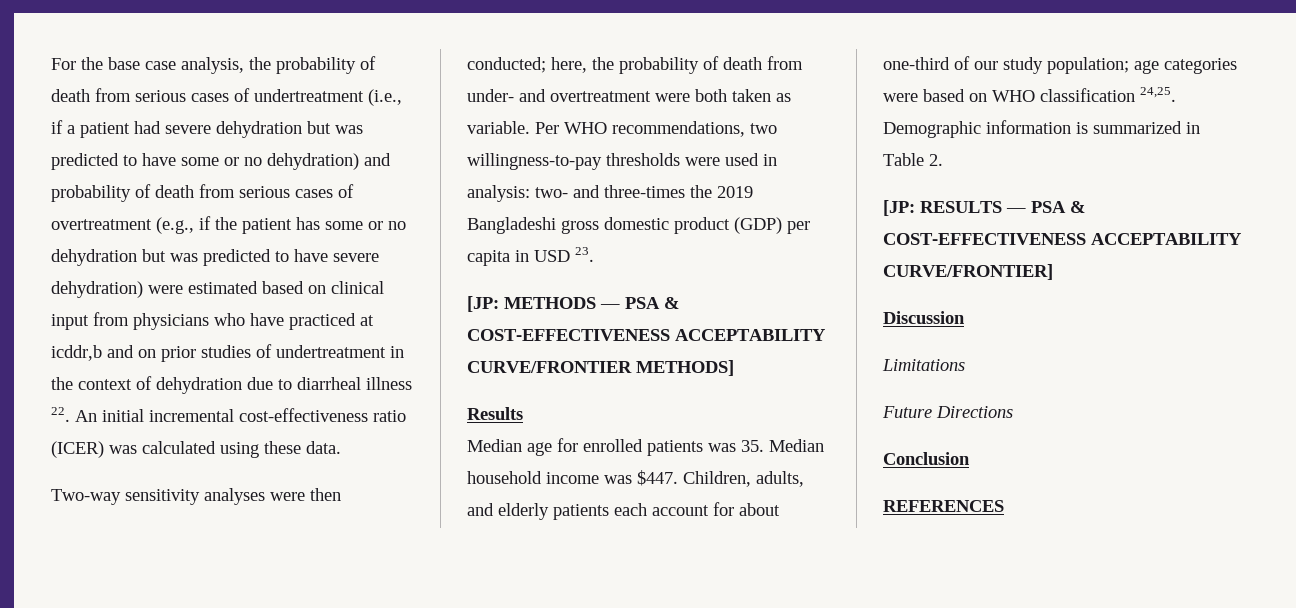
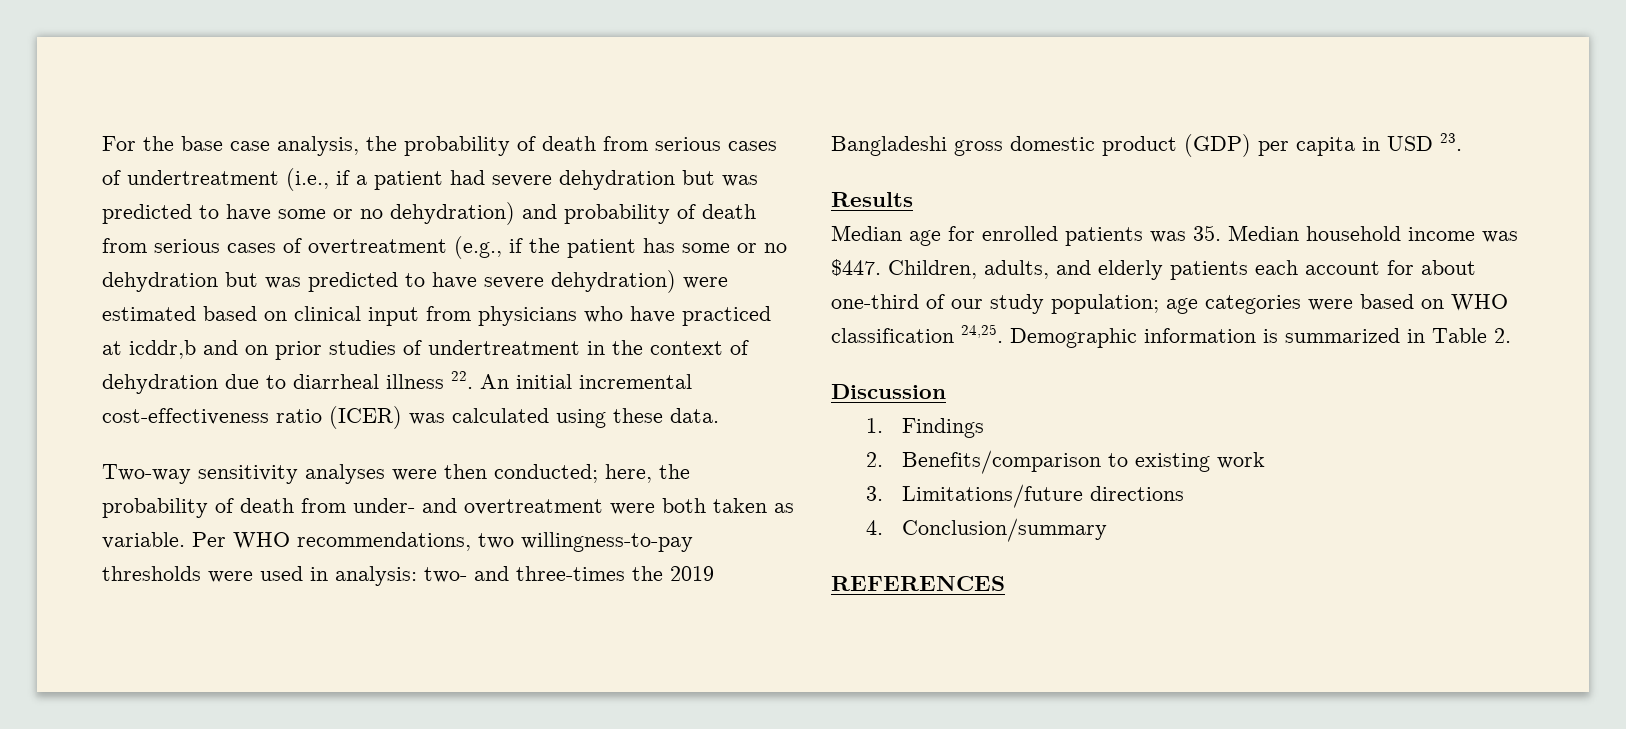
[467,296,679,312] [467,329,826,341] [467,360,734,376] // [JP: METHODS — PSA & COST-EFFECTIVENESS ACCEPTABILITY CURVE/FRONTIER METHODS] -> (1462, 142) none
[883,200,1085,216] [883,233,1242,245] [883,264,1053,280] [883,311,965,324] [882,359,965,371] [882,406,1013,418] [883,452,970,465] [JP: RESULTS — PSA & COST-EFFECTIVENESS ACCEPTABILITY CURVE/FRONTIER] // Discussion // Limitations // Future Directions // Conclusion -> [831,384,946,399] [866,418,984,438] [866,450,1265,474] [866,484,1184,508] [866,518,1107,542] Discussion // 1. Findings // 2. Benefits/comparison to existing work // 3. Limitations/future directions // 4. Conclusion/summary

